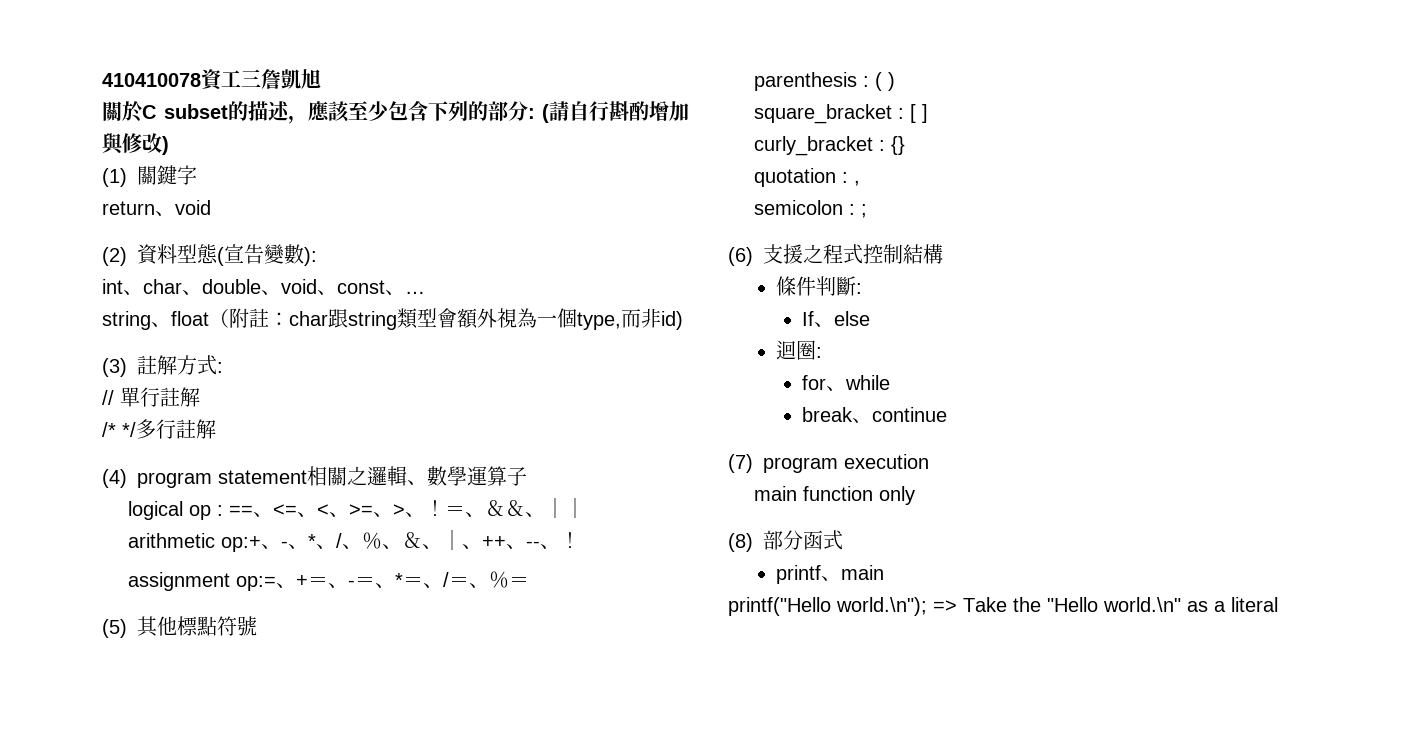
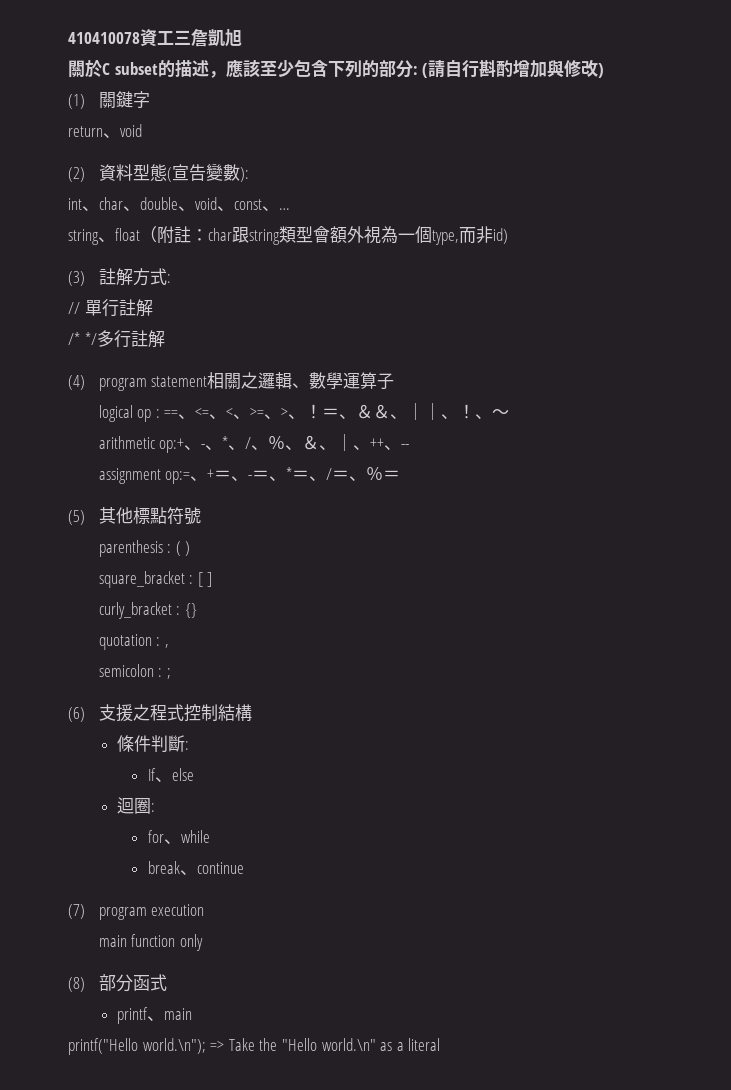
(586, 508) none -> [441,404,510,419] 、！、～
[540,531,581,549] 、！ -> (410, 446) none

